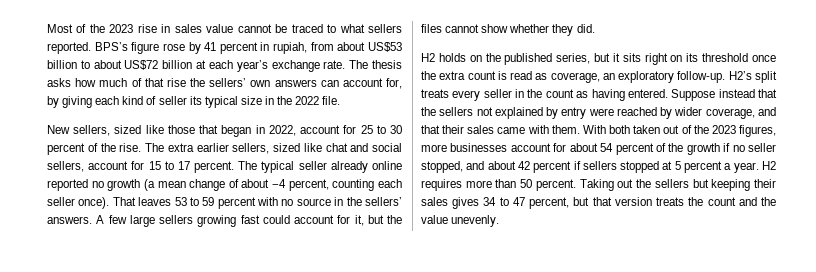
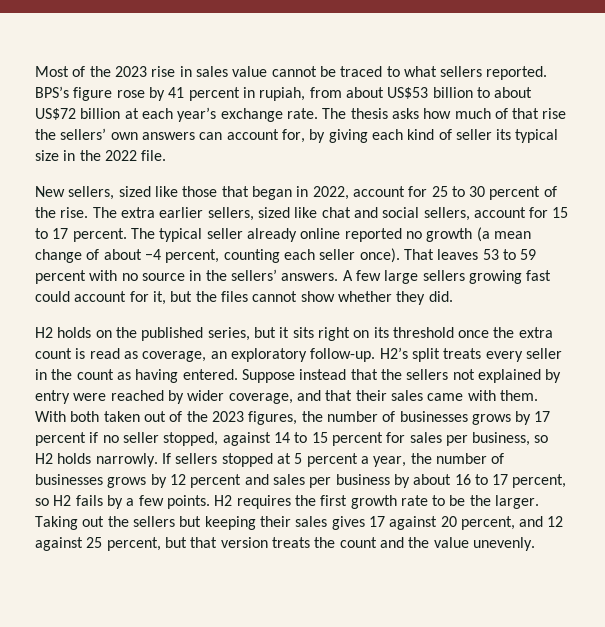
[421,143,776,155] [421,161,581,173] more businesses account for about 54 percent of the growth if no seller stopped, and about 42 percent if -> [301,411,551,425] [35,432,549,446] [35,453,171,467] the number of businesses grows by 17 percent if no seller stopped, against 14 to 15 percent for sales per business, so H2 holds narrowly. If
[733,161,777,173] [421,179,576,191] year. H2 requires more than 50 percent. -> [373,453,505,467] [35,474,567,488] [35,495,540,509] year, the number of businesses grows by 12 percent and sales per business by about 16 to 17 percent, so H2 fails by a few points. H2 requires the first growth rate to be the larger.
[483,197,525,206] 34 to 47 -> [368,516,564,530] [35,537,103,551] 17 against 20 percent, and 12 against 25

